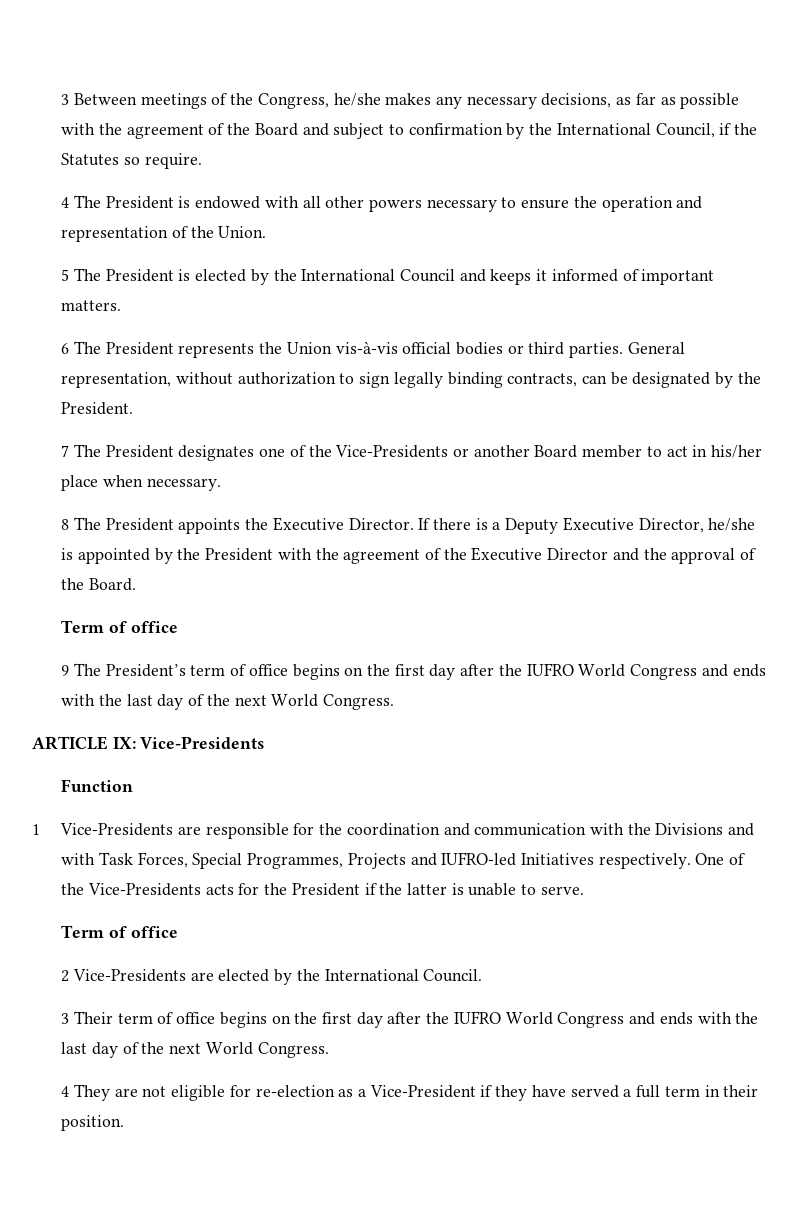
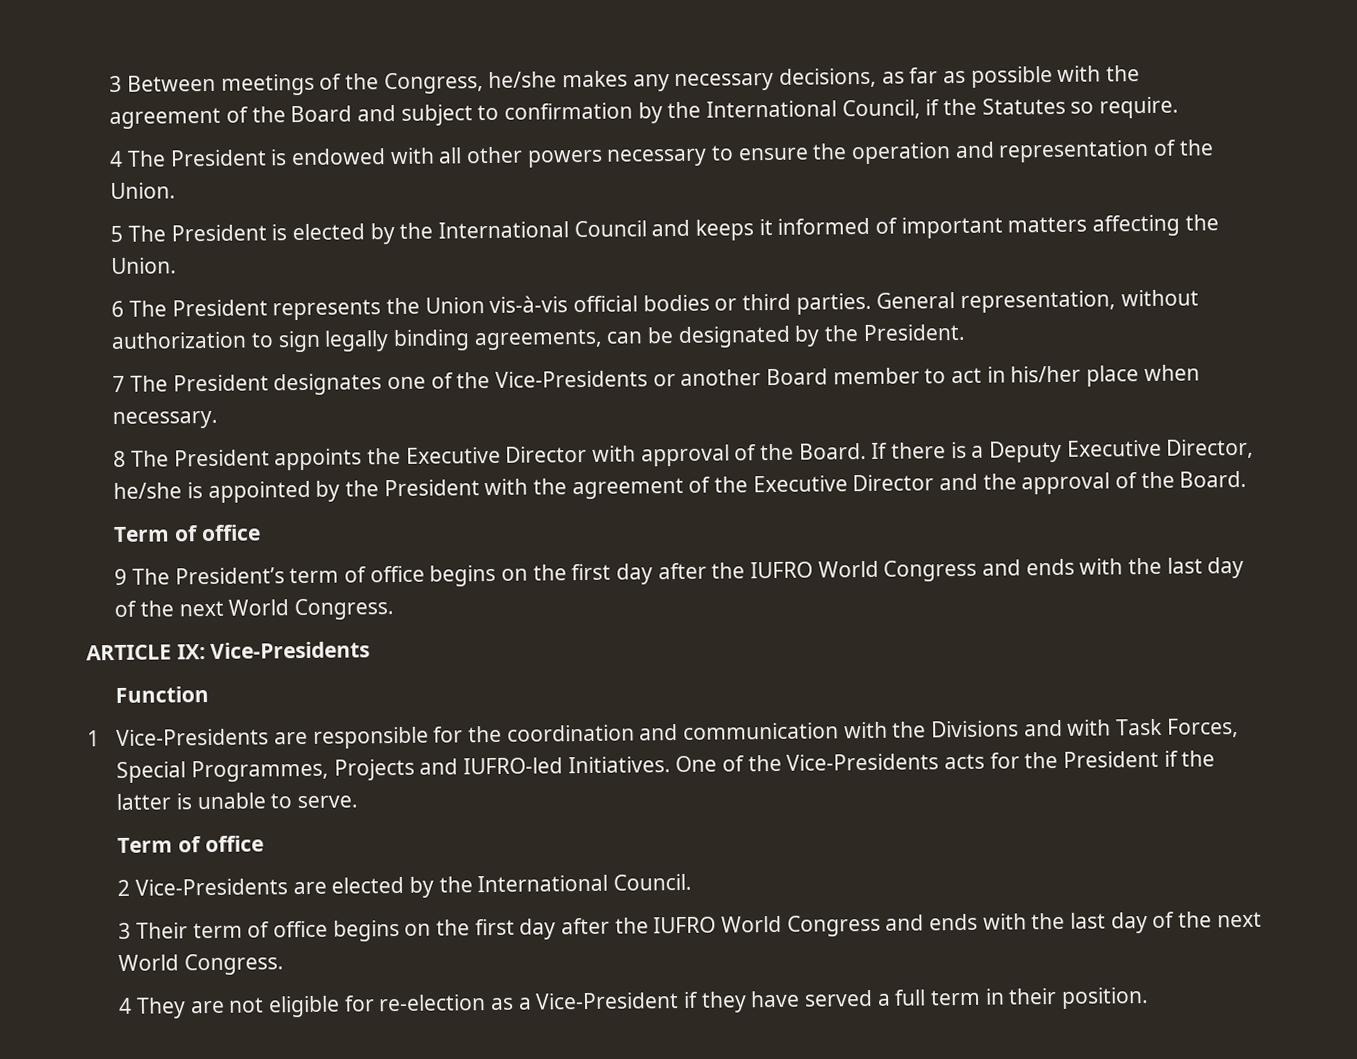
[61,300,122,311] matters. -> [1007,214,1219,237] [111,257,178,275] matters affecting the Union.
[507,373,578,387] contracts, -> [473,328,603,351] agreements,
[348,518,414,530] Director. -> [505,442,867,467] Director with approval of the Board.
[520,853,691,869] Initiatives respectively. -> [567,756,671,774] Initiatives.

